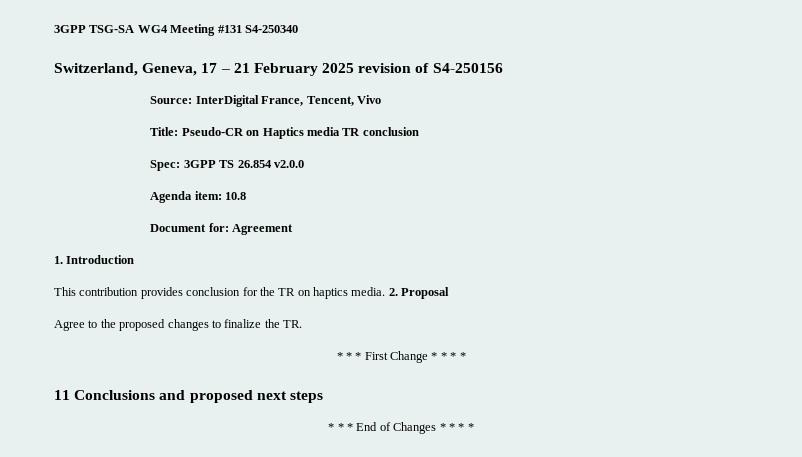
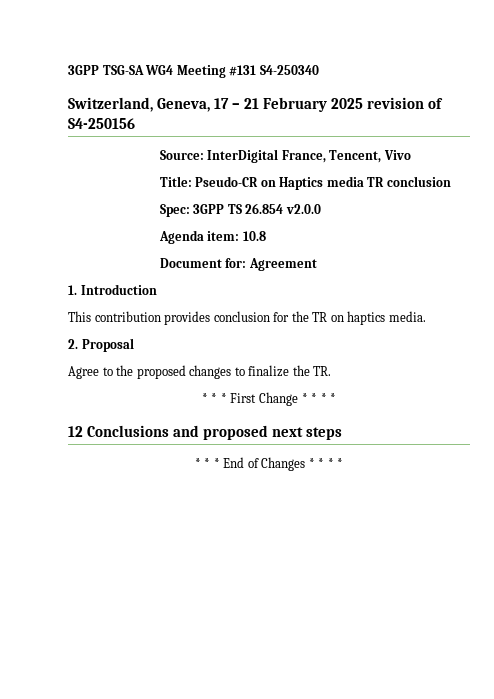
(386, 291) none -> (426, 316) //
[54,390,70,400] 11 -> [68,426,83,437] 12

